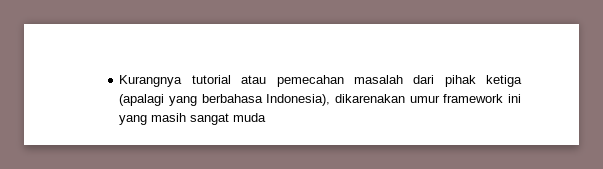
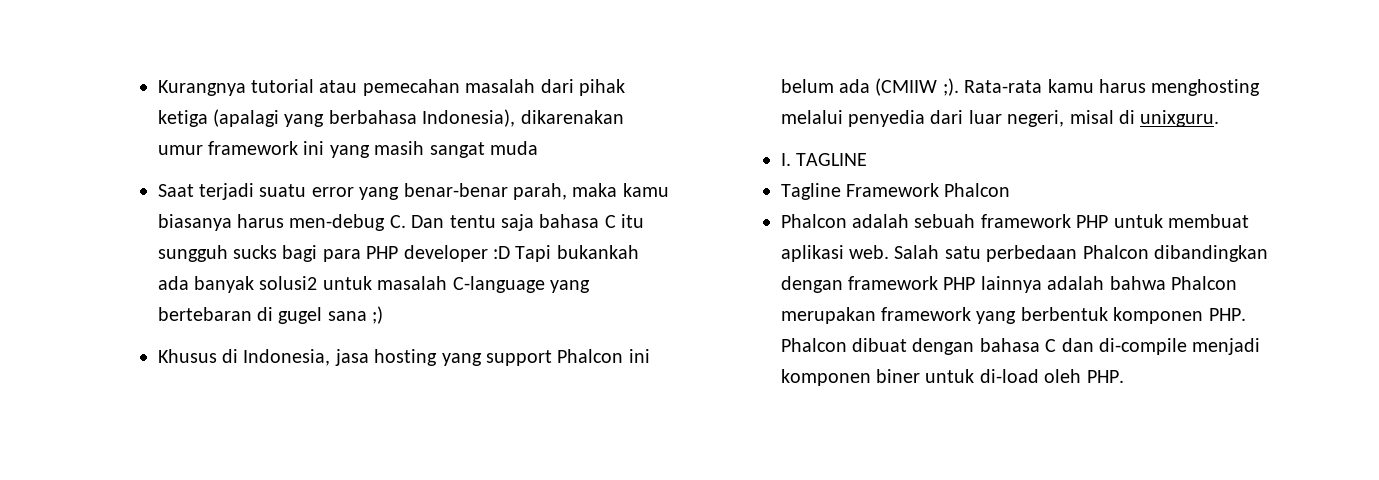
(267, 117) none -> [157,183,669,200] [157,214,645,231] [157,245,639,262] [157,276,590,293] [157,306,384,324] [157,349,650,366] [780,78,1261,96] [780,110,1220,127] [780,153,867,166] [780,183,1011,200] [780,214,1249,228] [780,245,1268,262] [780,276,1237,293] [780,307,1246,324] [780,338,1261,355] [780,369,1124,386] // Saat terjadi suatu error yang benar-benar parah, maka kamu biasanya harus men-debug C. Dan tentu saja bahasa C itu sungguh sucks bagi para PHP developer :D Tapi bukankah ada banyak solusi2 untuk masalah C-language yang bertebaran di gugel sana ;) // Khusus di Indonesia, jasa hosting yang support Phalcon ini belum ada (CMIIW ;). Rata-rata kamu harus menghosting melalui penyedia dari luar negeri, misal di unixguru. // I. TAGLINE // Tagline Framework Phalcon // Phalcon adalah sebuah framework PHP untuk membuat aplikasi web. Salah satu perbedaan Phalcon dibandingkan dengan framework PHP lainnya adalah bahwa Phalcon merupakan framework yang berbentuk komponen PHP. Phalcon dibuat dengan bahasa C dan di-compile menjadi komponen biner untuk di-load oleh PHP.

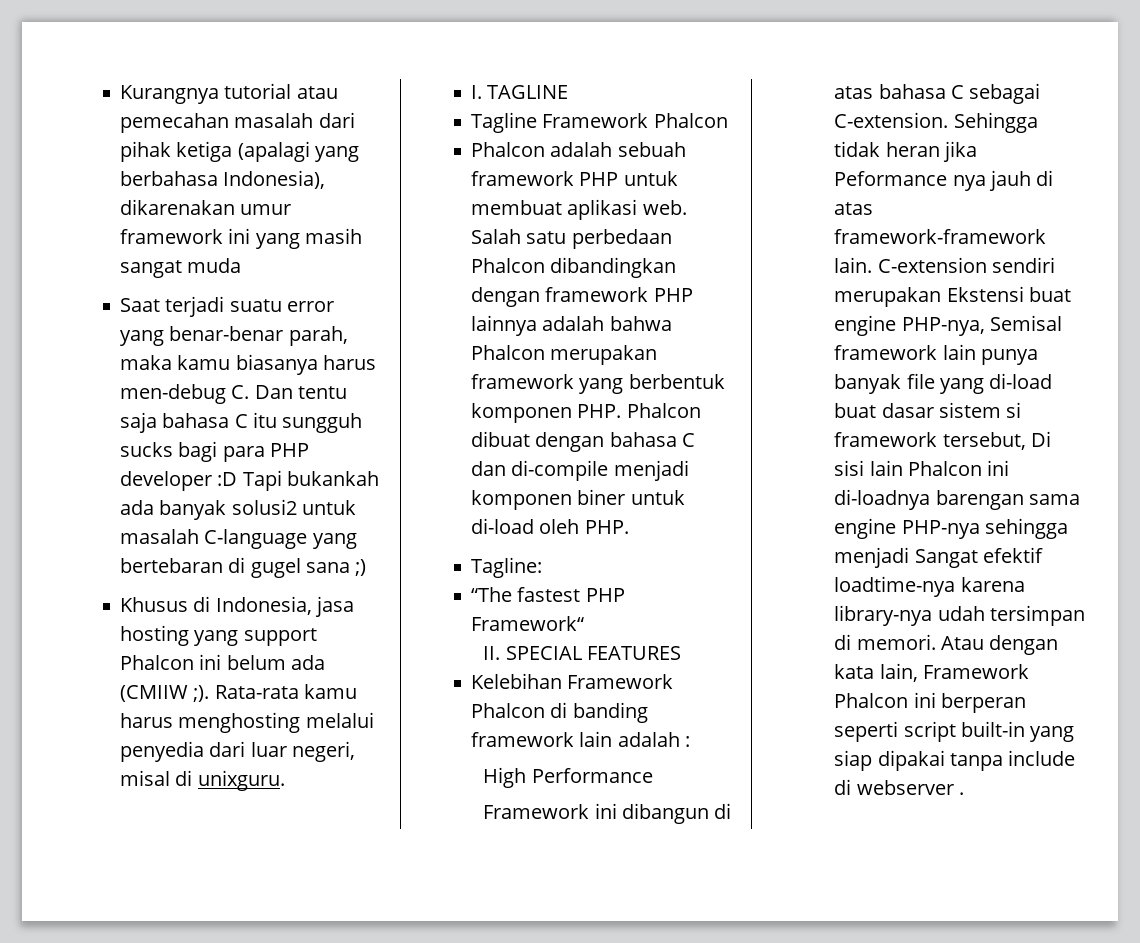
(1124, 376) none -> [471,557,543,578] [471,587,625,602] [471,616,585,631] [483,646,681,660] [471,673,674,689] [471,702,648,723] [471,731,690,747] [483,767,653,788] [483,803,732,824] [834,83,1041,104] [834,112,1038,133] [834,141,977,162] [834,170,1054,191] [834,202,874,215] [834,229,1047,244] [834,257,1055,273] [834,286,1071,307] [834,315,1062,336] [834,344,1038,365] [834,373,1053,394] [834,402,1022,418] [834,431,1051,450] [834,460,1010,476] [834,489,1080,510] [834,518,1068,539] [834,547,1043,568] [834,576,1025,597] [834,605,1085,626] [834,634,1059,655] [834,663,1029,682] [834,692,1026,713] [834,721,1075,742] [834,750,1076,771] [834,779,964,795] // Tagline: // “The fastest PHP Framework“ // II. SPECIAL FEATURES // Kelebihan Framework Phalcon di banding framework lain adalah : // High Performance // Framework ini dibangun di atas bahasa C sebagai C-extension. Sehingga tidak heran jika Peformance nya jauh di atas framework-framework lain. C-extension sendiri merupakan Ekstensi buat engine PHP-nya, Semisal framework lain punya banyak file yang di-load buat dasar sistem si framework tersebut, Di sisi lain Phalcon ini di-loadnya barengan sama engine PHP-nya sehingga menjadi Sangat efektif loadtime-nya karena library-nya udah tersimpan di memori. Atau dengan kata lain, Framework Phalcon ini berperan seperti script built-in yang siap dipakai tanpa include di webserver .

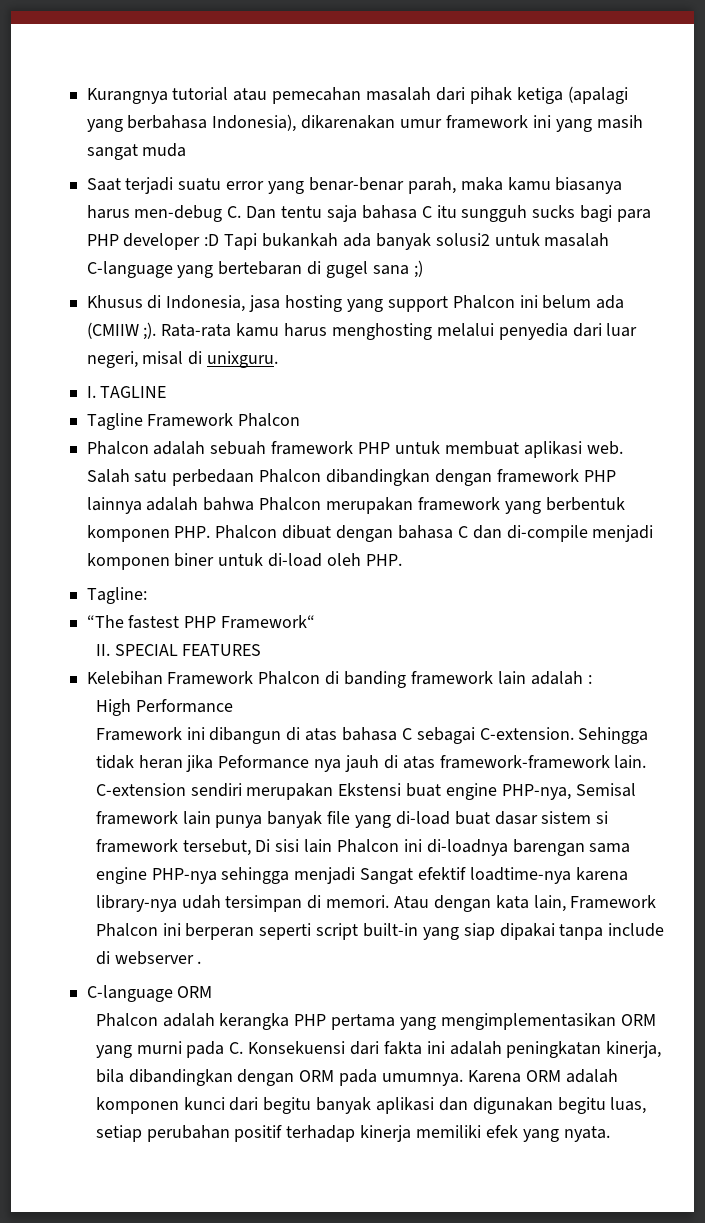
(964, 793) none -> [86,985,213,1002] [95,1013,656,1030] [95,1041,662,1058] [95,1069,618,1086] [95,1097,647,1114] [95,1125,610,1142] // C-language ORM // Phalcon adalah kerangka PHP pertama yang mengimplementasikan ORM yang murni pada C. Konsekuensi dari fakta ini adalah peningkatan kinerja, bila dibandingkan dengan ORM pada umumnya. Karena ORM adalah komponen kunci dari begitu banyak aplikasi dan digunakan begitu luas, setiap perubahan positif terhadap kinerja memiliki efek yang nyata.

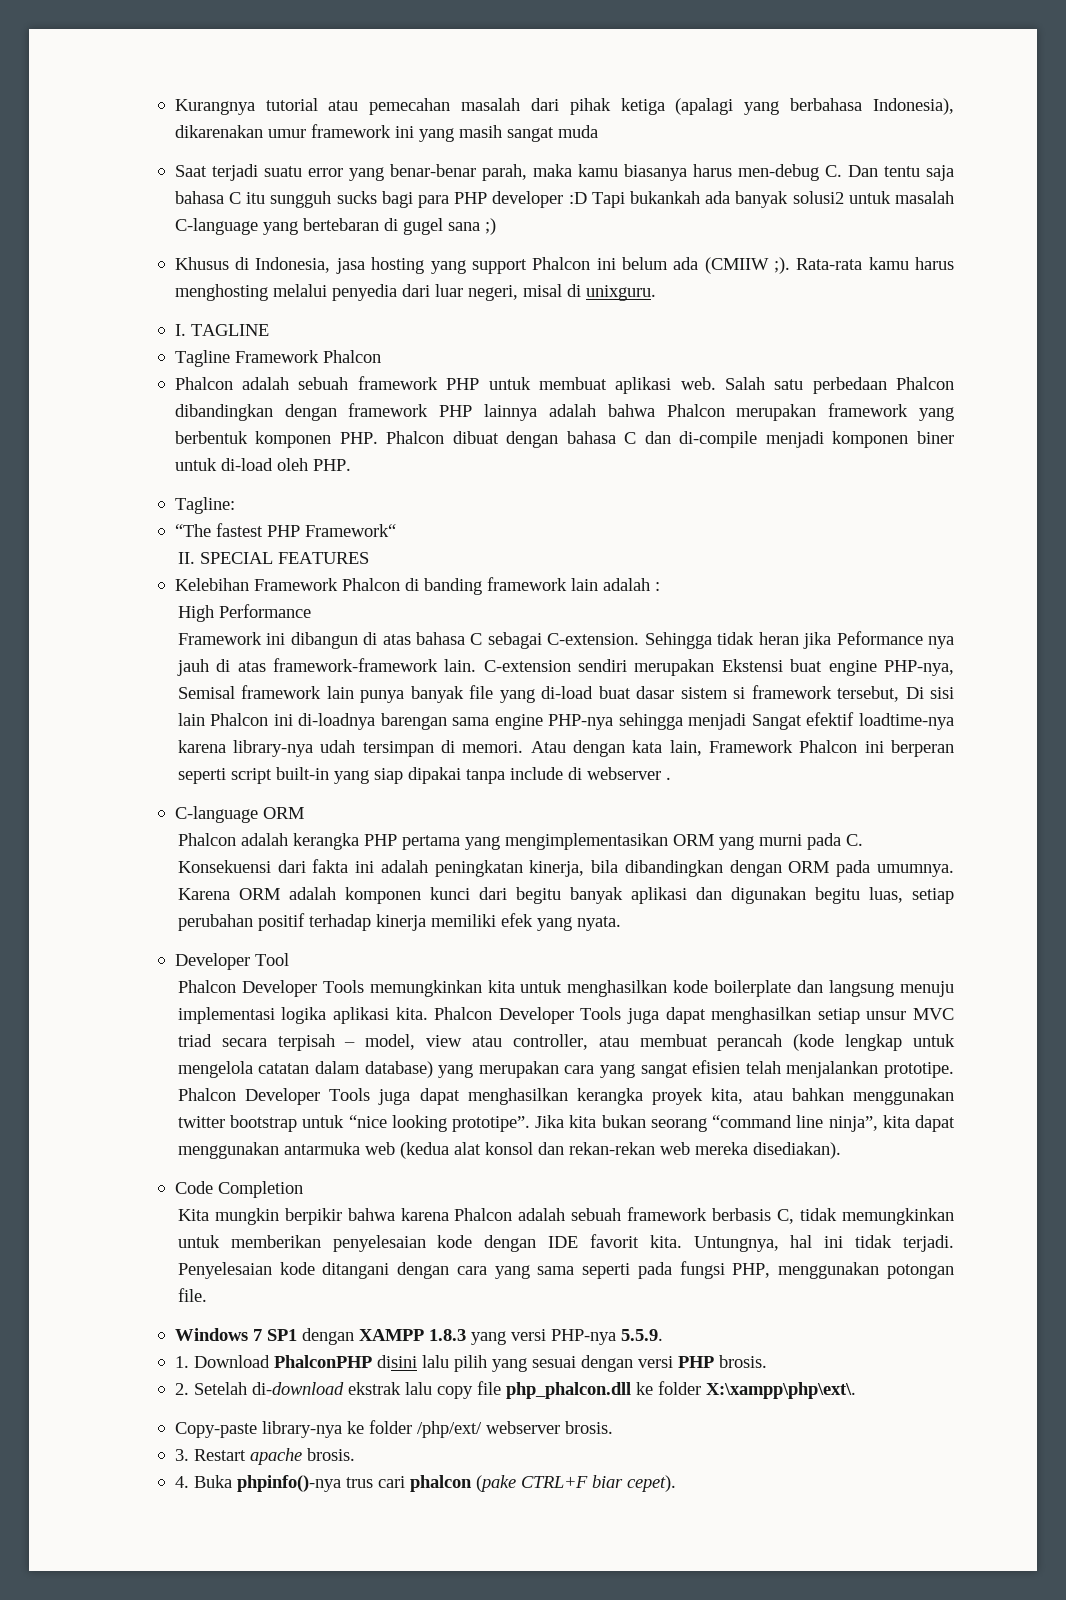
(610, 1134) none -> [174,953,289,970] [177,980,954,997] [177,1007,955,1024] [177,1034,955,1051] [177,1060,955,1078] [177,1088,954,1105] [177,1115,955,1132] [177,1142,841,1159] [174,1181,303,1198] [177,1207,955,1225] [177,1234,955,1252] [177,1261,954,1279] [177,1288,207,1302] [174,1328,663,1345] [174,1355,767,1372] [174,1381,856,1399] [174,1420,613,1438] [174,1448,355,1465] [174,1475,676,1492] // Developer Tool // Phalcon Developer Tools memungkinkan kita untuk menghasilkan kode boilerplate dan langsung menuju implementasi logika aplikasi kita. Phalcon Developer Tools juga dapat menghasilkan setiap unsur MVC triad secara terpisah – model, view atau controller, atau membuat perancah (kode lengkap untuk mengelola catatan dalam database) yang merupakan cara yang sangat efisien telah menjalankan prototipe. Phalcon Developer Tools juga dapat menghasilkan kerangka proyek kita, atau bahkan menggunakan twitter bootstrap untuk “nice looking prototipe”. Jika kita bukan seorang “command line ninja”, kita dapat menggunakan antarmuka web (kedua alat konsol dan rekan-rekan web mereka disediakan). // Code Completion // Kita mungkin berpikir bahwa karena Phalcon adalah sebuah framework berbasis C, tidak memungkinkan untuk memberikan penyelesaian kode dengan IDE favorit kita. Untungnya, hal ini tidak terjadi. Penyelesaian kode ditangani dengan cara yang sama seperti pada fungsi PHP, menggunakan potongan file. // Windows 7 SP1 dengan XAMPP 1.8.3 yang versi PHP-nya 5.5.9. // 1. Download PhalconPHP disini lalu pilih yang sesuai dengan versi PHP brosis. // 2. Setelah di-download ekstrak lalu copy file php_phalcon.dll ke folder X:\xampp\php\ext\. // Copy-paste library-nya ke folder /php/ext/ webserver brosis. // 3. Restart apache brosis. // 4. Buka phpinfo()-nya trus cari phalcon (pake CTRL+F biar cepet).

